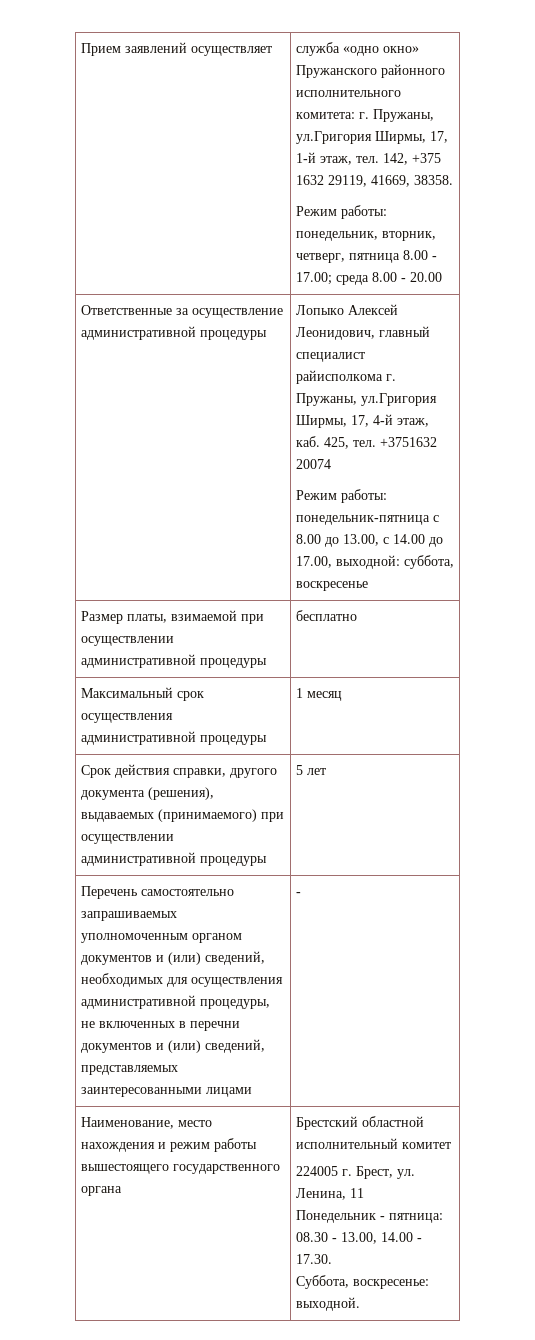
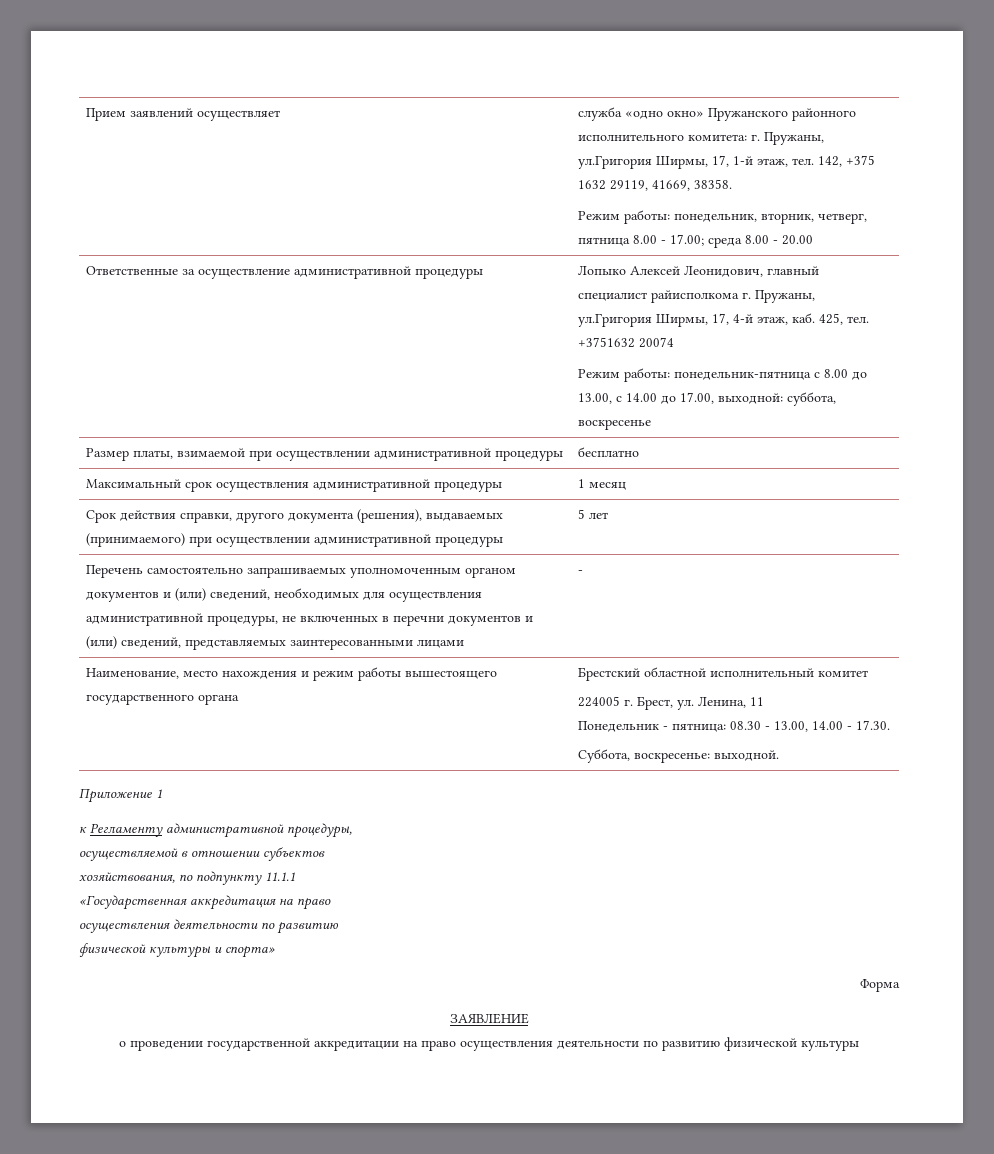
(360, 1304) none -> [79,788,162,803] [79,823,352,838] [79,847,325,861] [79,871,295,885] [79,895,331,910] [79,919,339,934] [79,943,275,958] [860,979,900,992] [449,1013,529,1024] [119,1037,859,1051] // Приложение 1 // к Регламенту административной процедуры, // осуществляемой в отношении субъектов // хозяйствования, по подпункту 11.1.1 // «Государственная аккредитация на право // осуществления деятельности по развитию // физической культуры и спорта» // Форма // ЗАЯВЛЕНИЕ // о проведении государственной аккредитации на право осуществления деятельности по развитию физической культуры

